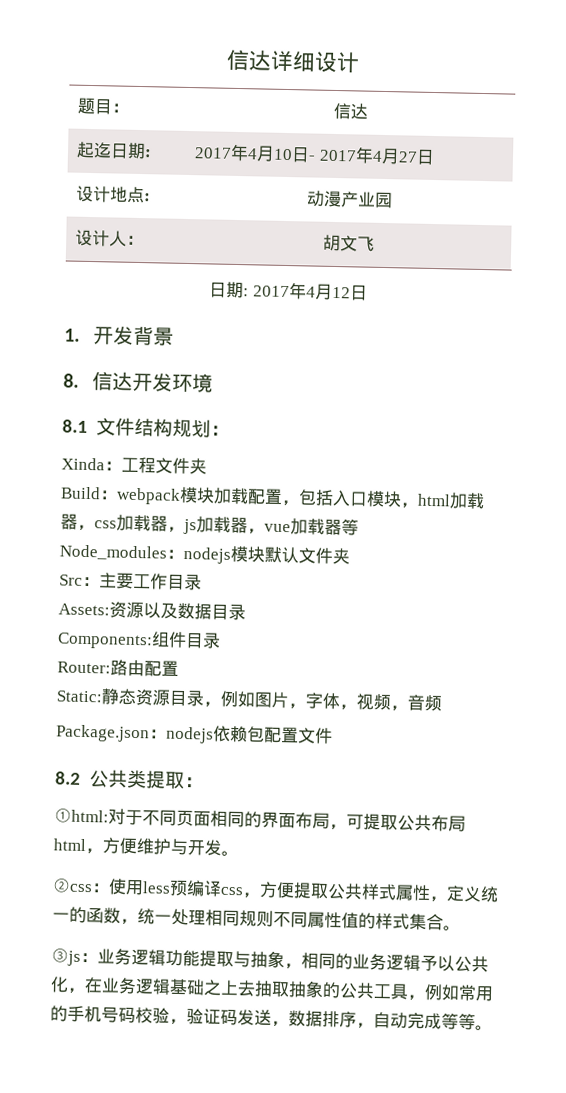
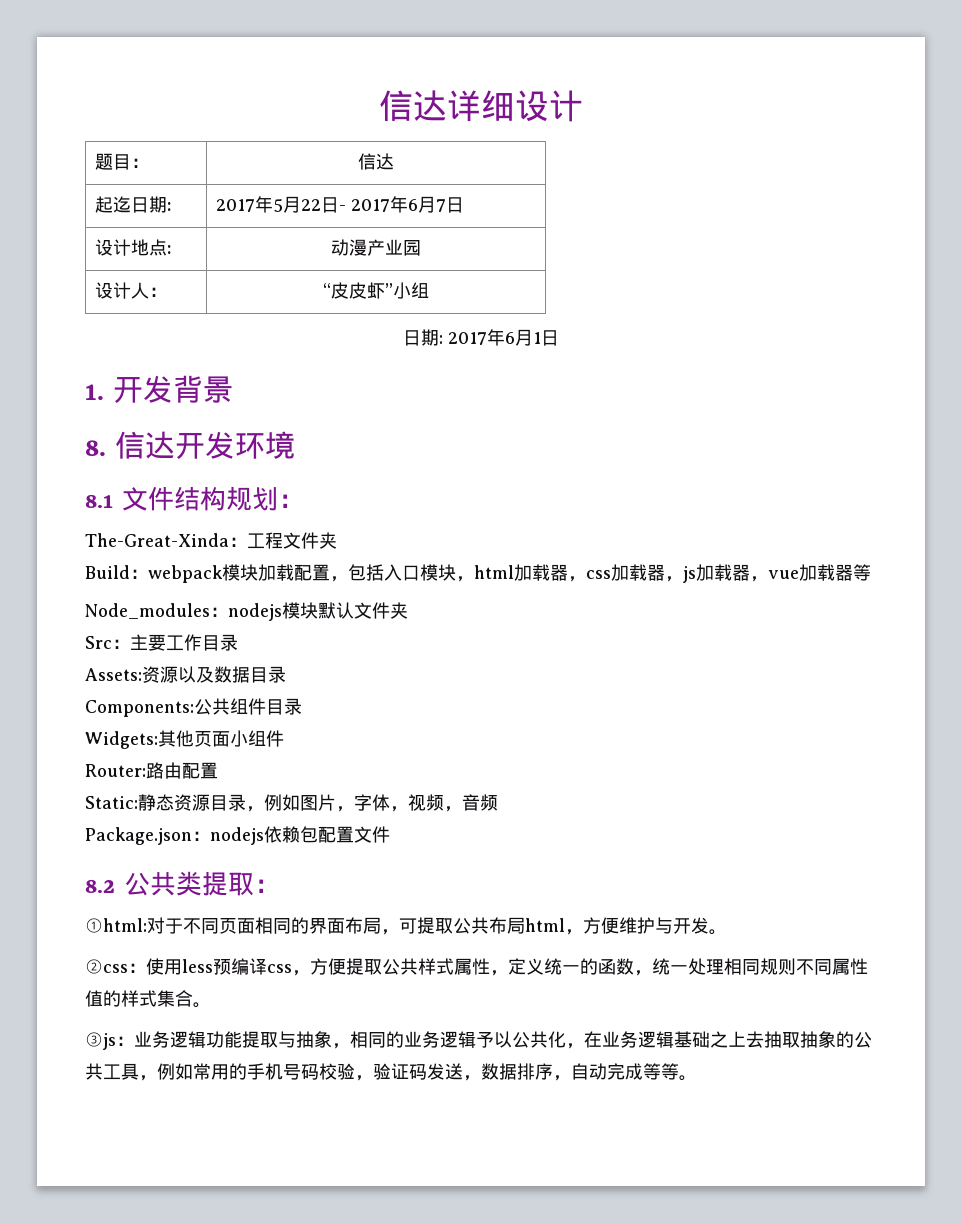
[247,145,294,162] 4月10 -> [272,196,321,213] 5月22
[371,147,418,165] 4月27 -> [407,196,446,213] 6月7
[322,234,375,252] 胡文飞 -> [323,282,429,299] “皮皮虾”小组
[305,283,351,300] 4月12 -> [505,329,541,346] 6月1
[61,457,105,471] Xinda -> [85,533,229,547] The-Great-Xinda
(153, 641) none -> [194,698,230,715] 公共
(221, 640) none -> [85,730,284,749] // Widgets:其他页面小组件

